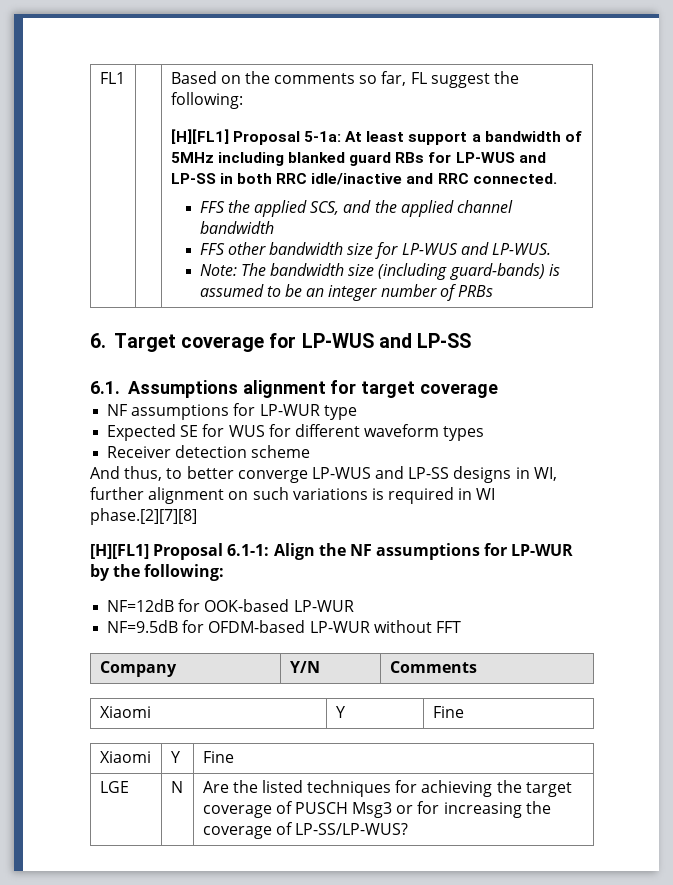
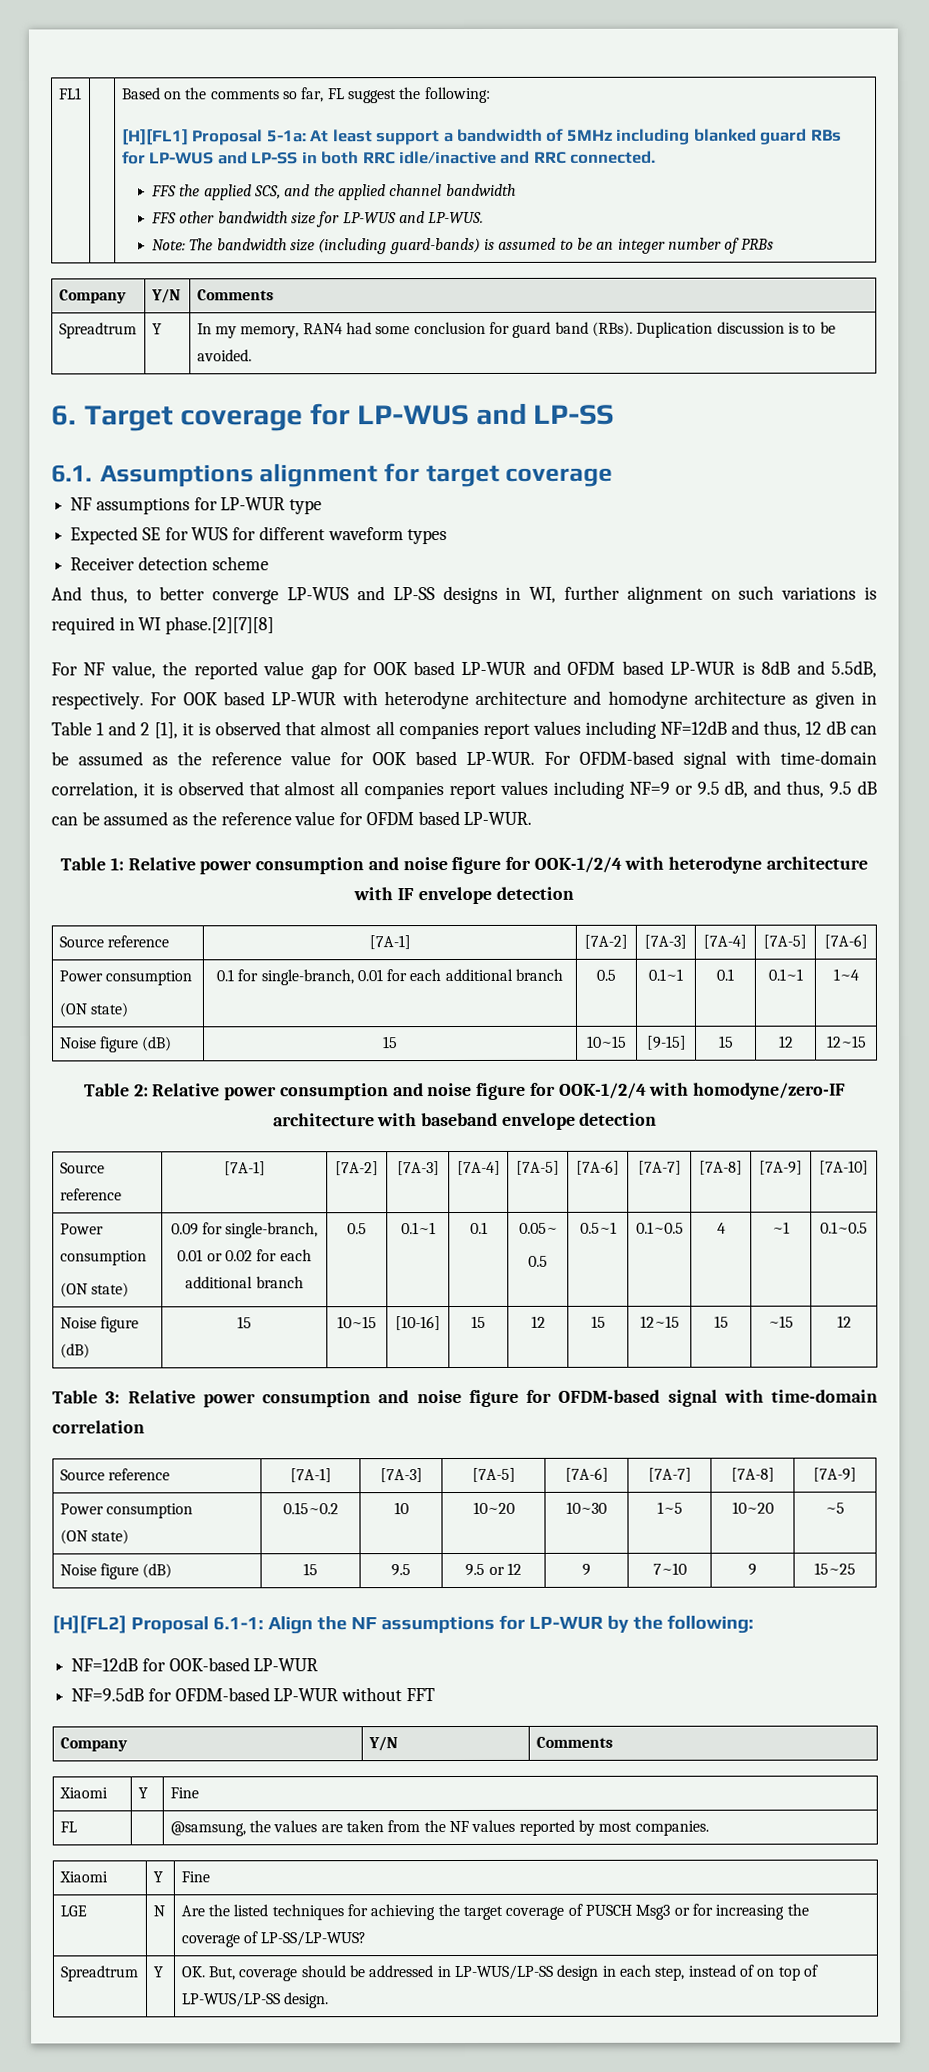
(493, 291) none -> [58,289,127,304] [150,288,181,304] [196,289,274,301] [58,322,137,339] [151,323,162,335] [196,321,836,339] [196,349,252,362] // Company | Y/N | Comments // Spreadtrum | Y | In my memory, RAN4 had some conclusion for guard band (RBs). Duplication discussion is to be avoided.
[90,544,149,559] [H][FL1] -> [51,660,878,680] [51,690,877,710] [51,720,877,740] [51,750,877,769] [51,780,878,800] [51,811,533,826] [60,856,868,875] [353,886,574,905] [58,935,170,948] [368,935,411,950] [584,934,628,949] [644,934,687,949] [703,934,747,949] [763,934,807,949] [823,934,868,949] [58,970,193,986] [58,1002,129,1018] [215,968,564,986] [596,969,616,981] [648,968,683,981] [716,968,734,981] [767,968,803,981] [832,968,859,981] [59,1036,173,1053] [383,1036,398,1049] [586,1035,627,1048] [645,1035,687,1050] [717,1035,734,1048] [777,1035,794,1048] [825,1035,867,1048] [84,1082,846,1101] [272,1112,658,1130] [59,1162,105,1174] [59,1188,122,1201] [223,1161,266,1176] [335,1161,379,1176] [396,1161,440,1176] [456,1160,501,1176] [516,1160,560,1175] [576,1160,620,1175] [637,1160,682,1175] [699,1160,743,1175] [759,1160,803,1175] [819,1160,869,1175] [59,1223,104,1235] [59,1250,147,1266] [59,1282,130,1298] [170,1222,319,1239] [177,1249,312,1262] [185,1276,304,1289] [347,1223,367,1235] [400,1222,436,1235] [469,1221,488,1234] [518,1222,558,1234] [528,1255,548,1267] [579,1221,617,1234] [635,1221,684,1234] [716,1222,726,1234] [772,1221,790,1234] [820,1221,868,1234] [59,1316,140,1333] [59,1343,90,1359] [237,1316,252,1329] [337,1316,377,1329] [395,1316,441,1331] [471,1315,486,1328] [530,1315,546,1328] [590,1315,606,1328] [639,1315,680,1328] [713,1315,729,1328] [768,1315,794,1328] [836,1315,852,1328] [52,1389,878,1408] [52,1420,145,1434] [59,1468,171,1481] [289,1468,332,1483] [379,1468,423,1483] [471,1467,516,1482] [564,1467,609,1482] [647,1467,692,1482] [730,1467,775,1482] [813,1467,857,1482] [59,1503,194,1519] [59,1529,130,1545] [282,1502,339,1515] [393,1502,409,1515] [472,1501,515,1514] [566,1501,607,1514] [656,1501,683,1514] [731,1501,774,1514] [825,1502,845,1514] [59,1563,173,1580] [303,1563,318,1576] [391,1564,411,1577] [465,1562,522,1576] [582,1563,591,1576] [652,1562,687,1575] [748,1563,757,1576] [814,1562,856,1575] [52,1615,127,1634] For NF value, the reported value gap for OOK based LP-WUR and OFDM based LP-WUR is 8dB and 5.5dB, respectively. For OOK based LP-WUR with heterodyne architecture and homodyne architecture as given in Table 1 and 2 [1], it is observed that almost all companies report values including NF=12dB and thus, 12 dB can be assumed as the reference value for OOK based LP-WUR. For OFDM-based signal with time-domain correlation, it is observed that almost all companies report values including NF=9 or 9.5 dB, and thus, 9.5 dB can be assumed as the reference value for OFDM based LP-WUR. // Table 1: Relative power consumption and noise figure for OOK-1/2/4 with heterodyne architecture with IF envelope detection // Source reference | [7A-1] | [7A-2] | [7A-3] | [7A-4] | [7A-5] | [7A-6] // Power consumption // (ON state) | 0.1 for single-branch, 0.01 for each additional branch | 0.5 | 0.1~1 | 0.1 | 0.1~1 | 1~4 // Noise figure (dB) | 15 | 10~15 | [9-15] | 15 | 12 | 12~15 // Table 2: Relative power consumption and noise figure for OOK-1/2/4 with homodyne/zero-IF architecture with baseband envelope detection // Source reference | [7A-1] | [7A-2] | [7A-3] | [7A-4] | [7A-5] | [7A-6] | [7A-7] | [7A-8] | [7A-9] | [7A-10] // Power consumption // (ON state) | 0.09 for single-branch, 0.01 or 0.02 for each additional branch | 0.5 | 0.1~1 | 0.1 | 0.05~ // 0.5 | 0.5~1 | 0.1~0.5 | 4 | ~1 | 0.1~0.5 // Noise figure (dB) | 15 | 10~15 | [10-16] | 15 | 12 | 15 | 12~15 | 15 | ~15 | 12 // Table 3: Relative power consumption and noise figure for OFDM-based signal with time-domain correlation // Source reference | [7A-1] | [7A-3] | [7A-5] | [7A-6] | [7A-7] | [7A-8] | [7A-9] // Power consumption // (ON state) | 0.15~0.2 | 10 | 10~20 | 10~30 | 1~5 | 10~20 | ~5 // Noise figure (dB) | 15 | 9.5 | 9.5 or 12 | 9 | 7~10 | 9 | 15~25 // [H][FL2]
(464, 712) none -> [59,1821,77,1833] [169,1819,709,1837] // FL | | @samsung, the values are taken from the NF values reported by most companies.
(408, 829) none -> [59,1965,138,1982] [152,1966,163,1978] [180,1964,818,1982] [181,1992,330,2009] // Spreadtrum | Y | OK. But, coverage should be addressed in LP-WUS/LP-SS design in each step, instead of on top of LP-WUS/LP-SS design.

